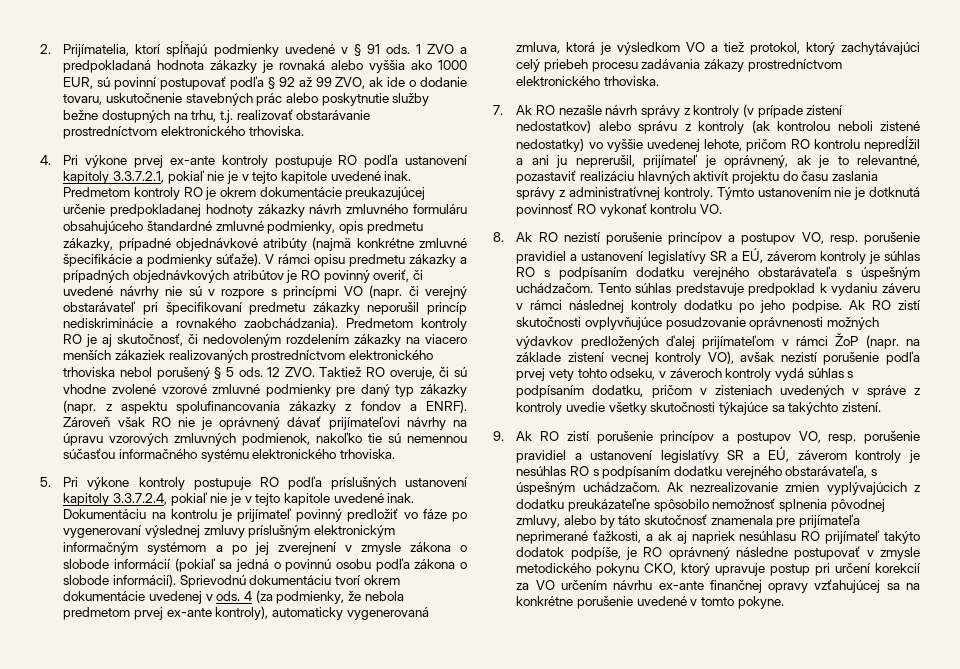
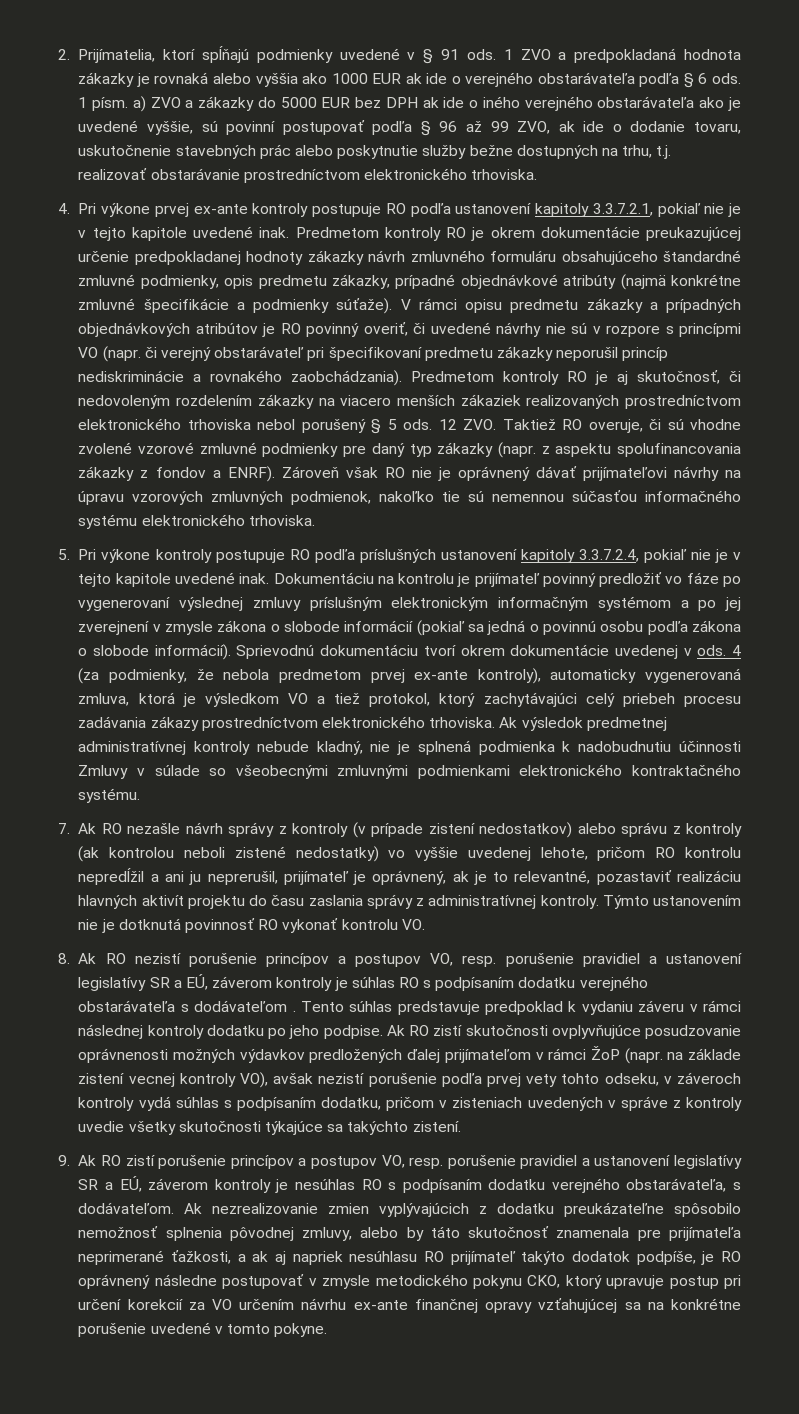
[63,77,94,89] EUR, -> [372,72,741,88] [78,96,741,112] [78,120,193,135] EUR ak ide o verejného obstarávateľa podľa § 6 ods. 1 písm. a) ZVO a zákazky do 5000 EUR bez DPH ak ide o iného verejného obstarávateľa ako je uvedené vyššie,
[278,77,295,87] 92 -> [439,121,458,132] 96
(660, 81) none -> [499,717,667,731] [78,740,741,755] [78,764,741,779] [78,788,141,803] Ak výsledok predmetnej administratívnej kontroly nebude kladný, nie je splnená podmienka k nadobudnutiu účinnosti Zmluvy v súlade so všeobecnými zmluvnými podmienkami elektronického kontraktačného systému.
[861,267,920,280] [516,283,594,293] úspešným uchádzačom. -> [194,1000,296,1012] dodávateľom .
[516,482,660,495] úspešným uchádzačom. -> [78,1202,175,1214] dodávateľom.

